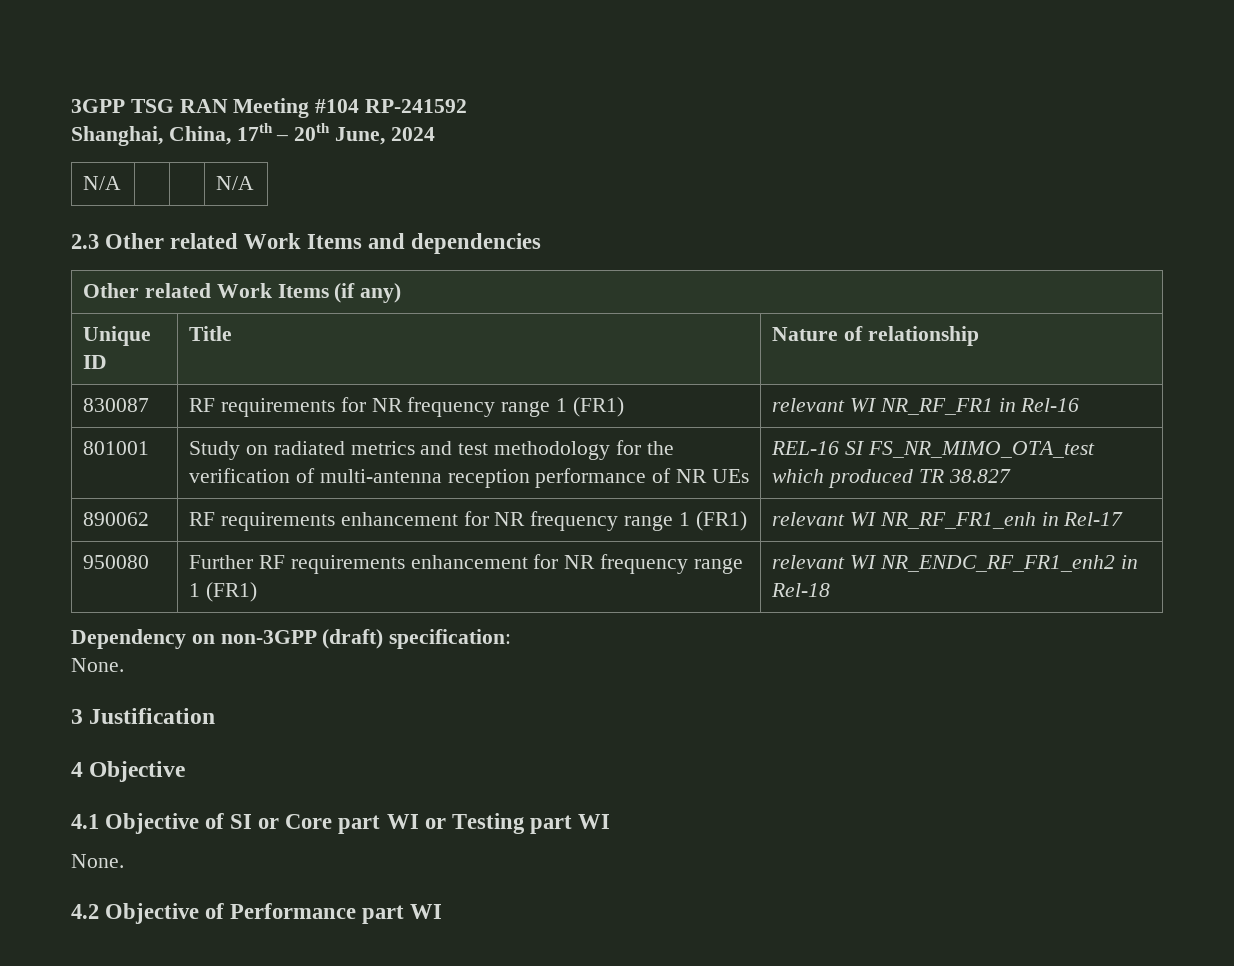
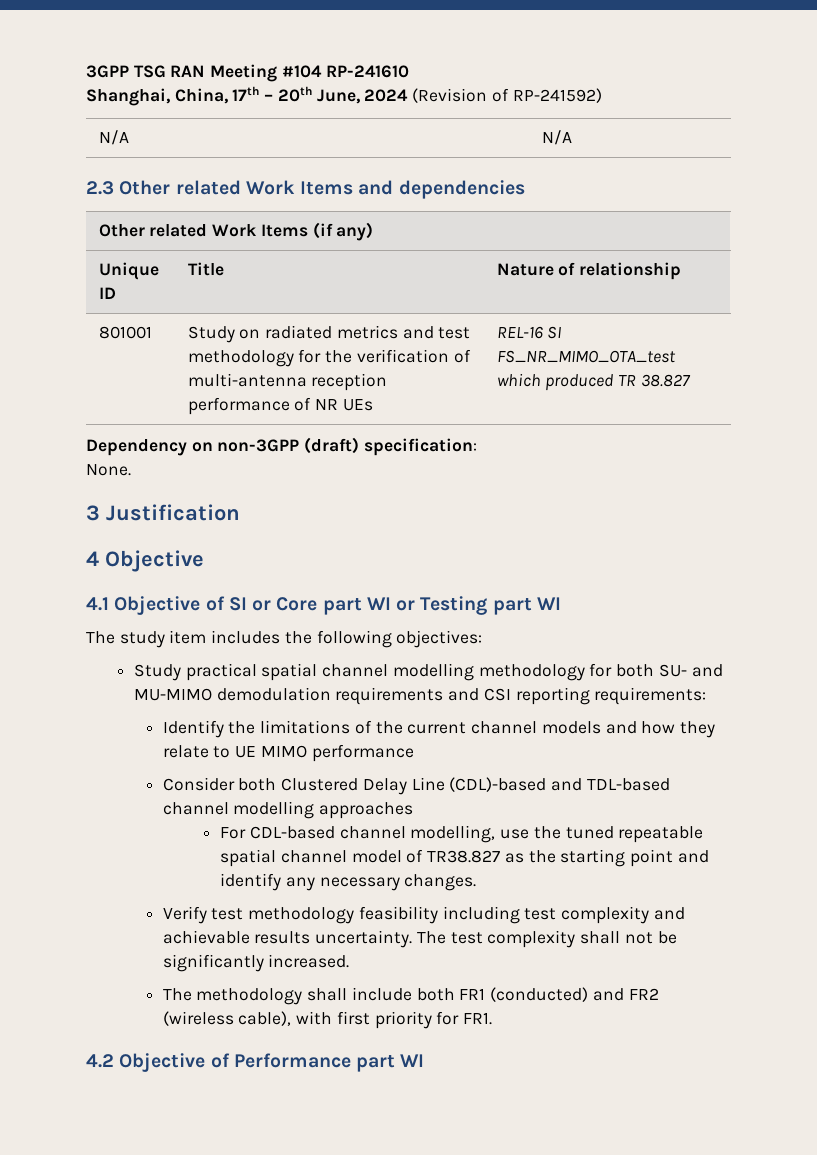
[365,99,468,113] RP-241592 -> [325,65,409,78] RP-241610
(435, 134) none -> [412,88,602,103] (Revision of RP-241592)
[83,398,150,412] [189,397,624,417] [772,398,1080,415] // 830087 | RF requirements for NR frequency range 1 (FR1) | relevant WI NR_RF_FR1 in Rel-16 -> (682, 271) none
[83,512,150,526] [189,511,747,531] [772,512,1124,529] [83,555,150,569] [189,554,743,574] [189,582,257,602] [772,555,1138,572] [771,583,831,597] // 890062 | RF requirements enhancement for NR frequency range 1 (FR1) | relevant WI NR_RF_FR1_enh in Rel-17 // 950080 | Further RF requirements enhancement for NR frequency range 1 (FR1) | relevant WI NR_ENDC_RF_FR1_enh2 in Rel-18 -> (691, 380) none
[71,854,124,868] None. -> [86,630,483,648] [133,663,723,681] [133,687,707,705] [162,720,715,738] [162,744,414,762] [162,777,670,795] [162,801,414,819] [220,825,704,843] [220,849,709,867] [220,873,477,891] [162,906,685,924] [162,930,677,948] [162,954,350,972] [162,987,659,1005] [162,1011,493,1029] The study item includes the following objectives: // Study practical spatial channel modelling methodology for both SU- and MU-MIMO demodulation requirements and CSI reporting requirements: // Identify the limitations of the current channel models and how they relate to UE MIMO performance // Consider both Clustered Delay Line (CDL)-based and TDL-based channel modelling approaches // For CDL-based channel modelling, use the tuned repeatable spatial channel model of TR38.827 as the starting point and identify any necessary changes. // Verify test methodology feasibility including test complexity and achievable results uncertainty. The test complexity shall not be significantly increased. // The methodology shall include both FR1 (conducted) and FR2 (wireless cable), with first priority for FR1.

